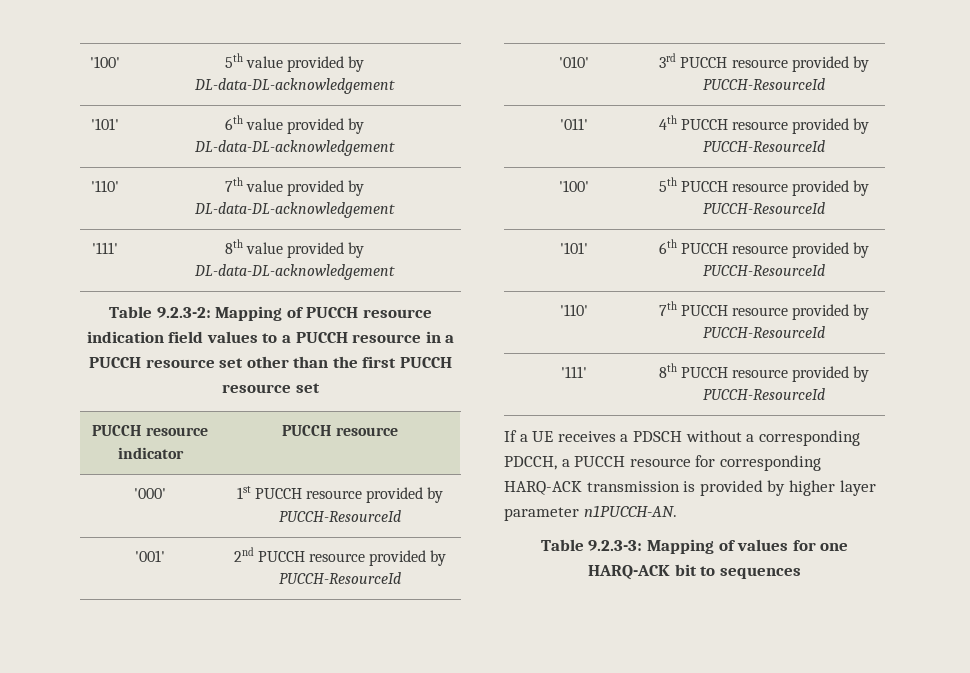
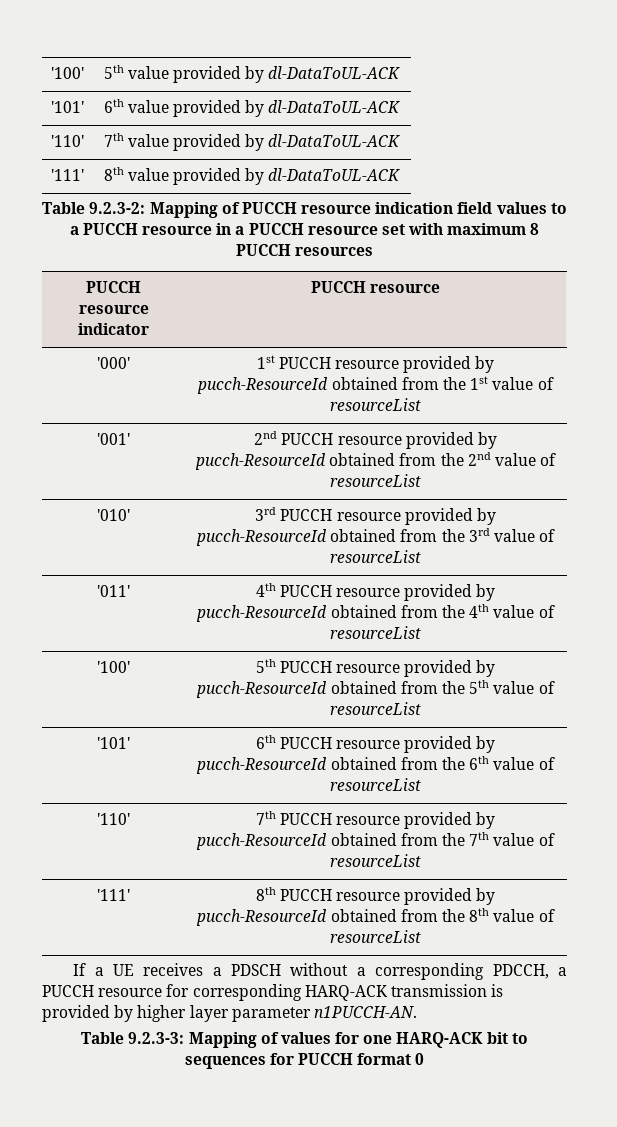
[194,78,395,94] DL-data-DL-acknowledgement -> [268,66,401,79] dl-DataToUL-ACK
[194,140,395,156] DL-data-DL-acknowledgement -> [268,100,401,113] dl-DataToUL-ACK
[194,202,395,218] DL-data-DL-acknowledgement -> [268,134,401,147] dl-DataToUL-ACK
[194,264,395,280] DL-data-DL-acknowledgement -> [268,168,401,181] dl-DataToUL-ACK
[246,356,453,368] [222,383,320,393] other than the first PUCCH resource set -> [408,223,540,235] [235,244,374,256] with maximum 8 PUCCH resources
[279,510,401,522] PUCCH-ResourceId -> [197,376,554,394] [330,398,421,411] pucch-ResourceId obtained from the 1st value of resourceList
[279,572,401,584] PUCCH-ResourceId -> [194,452,557,470] [330,474,421,487] pucch-ResourceId obtained from the 2nd value of resourceList
[703,78,825,90] PUCCH-ResourceId -> [195,528,556,546] [330,550,421,563] pucch-ResourceId obtained from the 3rd value of resourceList
[703,140,825,152] PUCCH-ResourceId -> [196,604,555,622] [330,626,421,639] pucch-ResourceId obtained from the 4th value of resourceList
[703,202,825,214] PUCCH-ResourceId -> [196,680,555,698] [330,702,421,715] pucch-ResourceId obtained from the 5th value of resourceList
[703,264,825,276] PUCCH-ResourceId -> [196,756,555,774] [330,778,421,791] pucch-ResourceId obtained from the 6th value of resourceList
[703,326,825,338] PUCCH-ResourceId -> [196,832,555,850] [330,854,421,867] pucch-ResourceId obtained from the 7th value of resourceList
[703,388,825,400] PUCCH-ResourceId -> [196,908,555,926] [330,930,421,943] pucch-ResourceId obtained from the 8th value of resourceList
(801, 573) none -> [269,1053,425,1065] for PUCCH format 0

